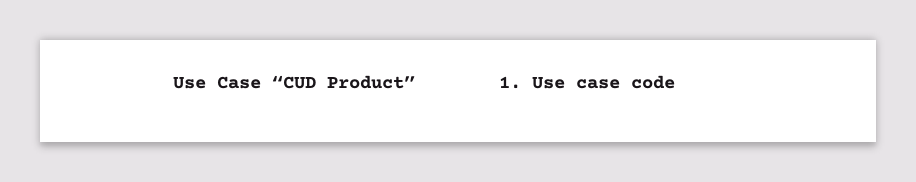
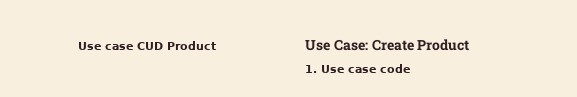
[172,75,415,89] Use Case “CUD Product” -> [77,41,216,50] [305,39,470,51] Use case CUD Product // Use Case: Create Product

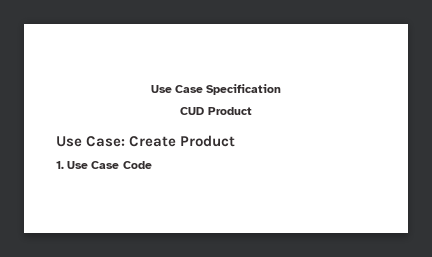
[77,42,133,50] Use case -> [150,84,282,95] Use Case Specification //
[348,64,410,73] case code -> [91,161,152,169] Case Code

